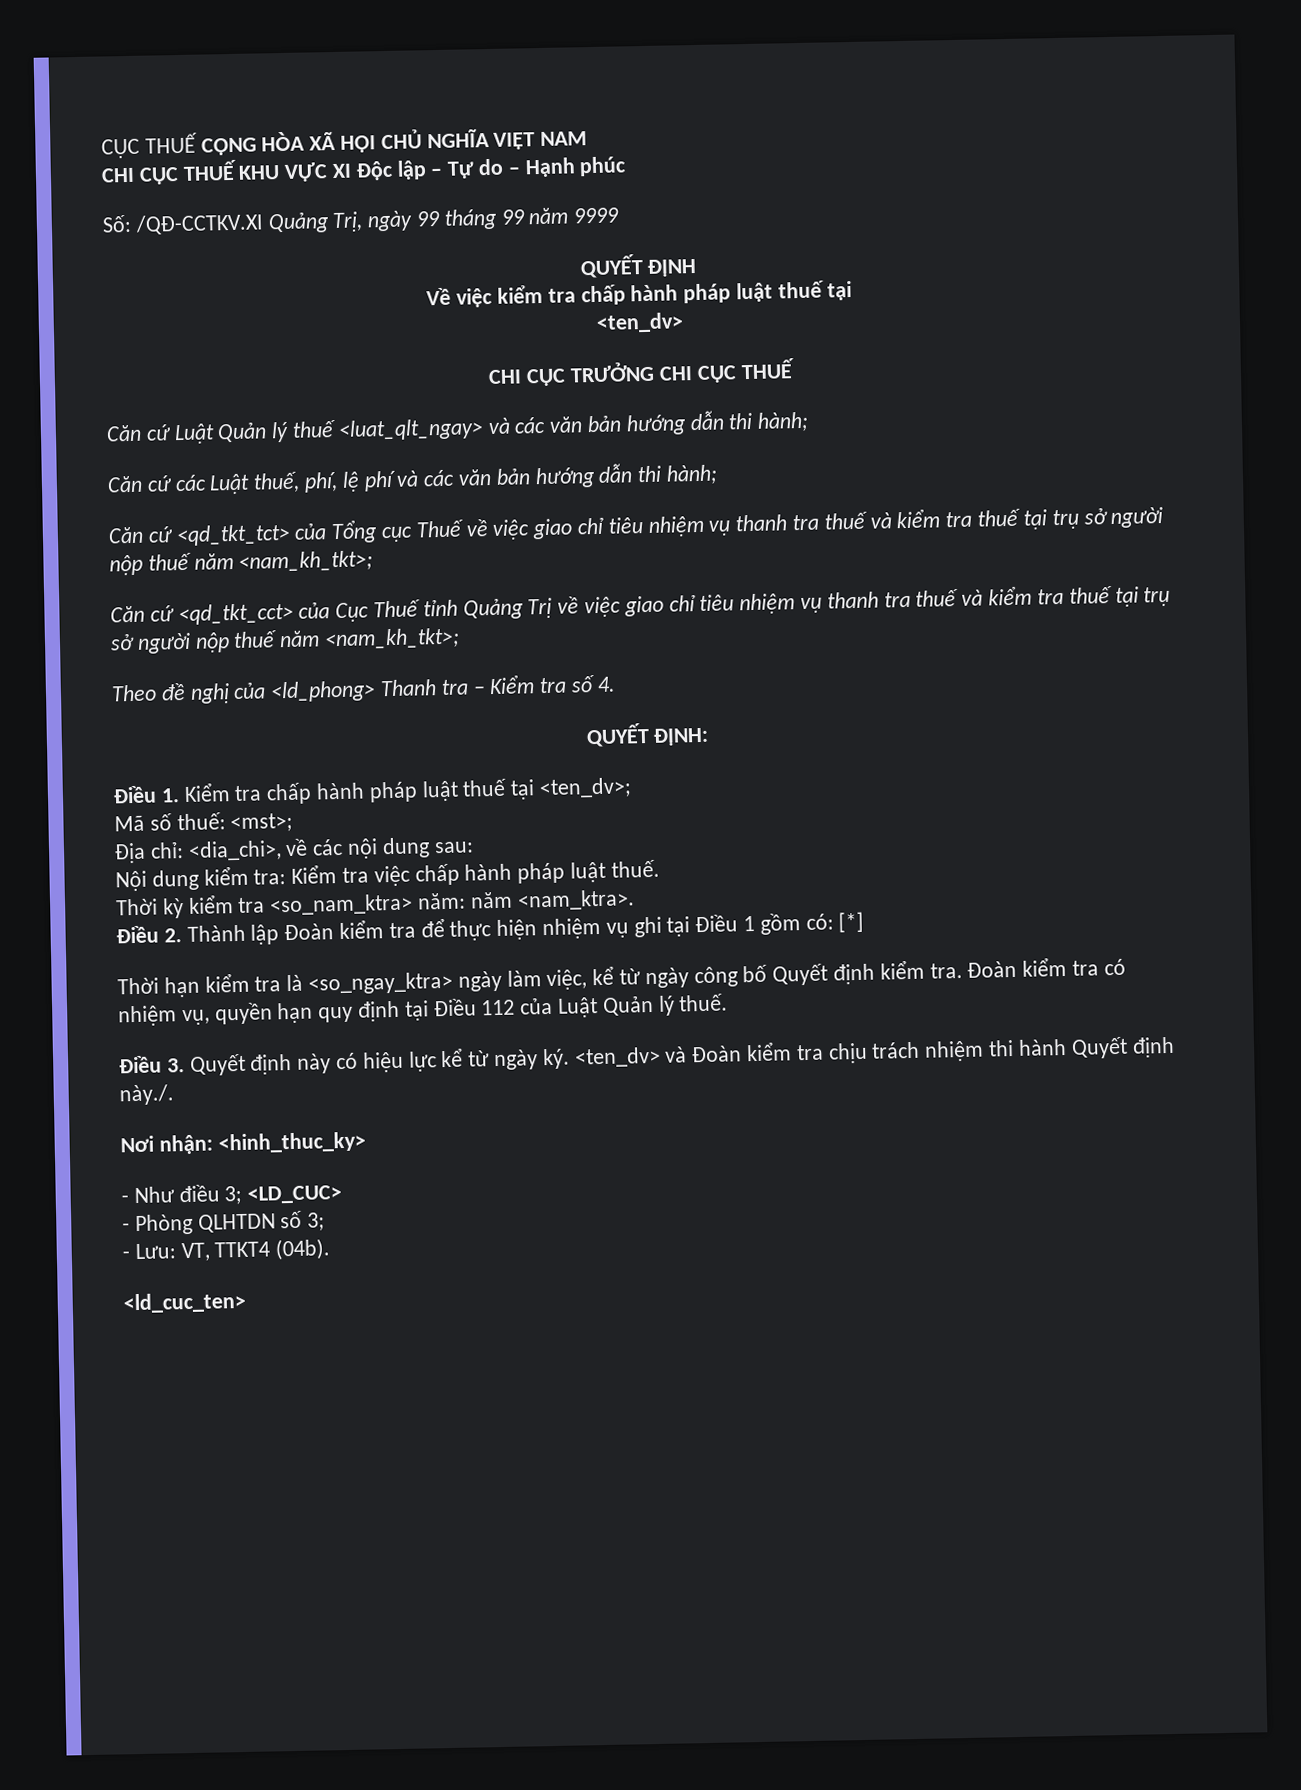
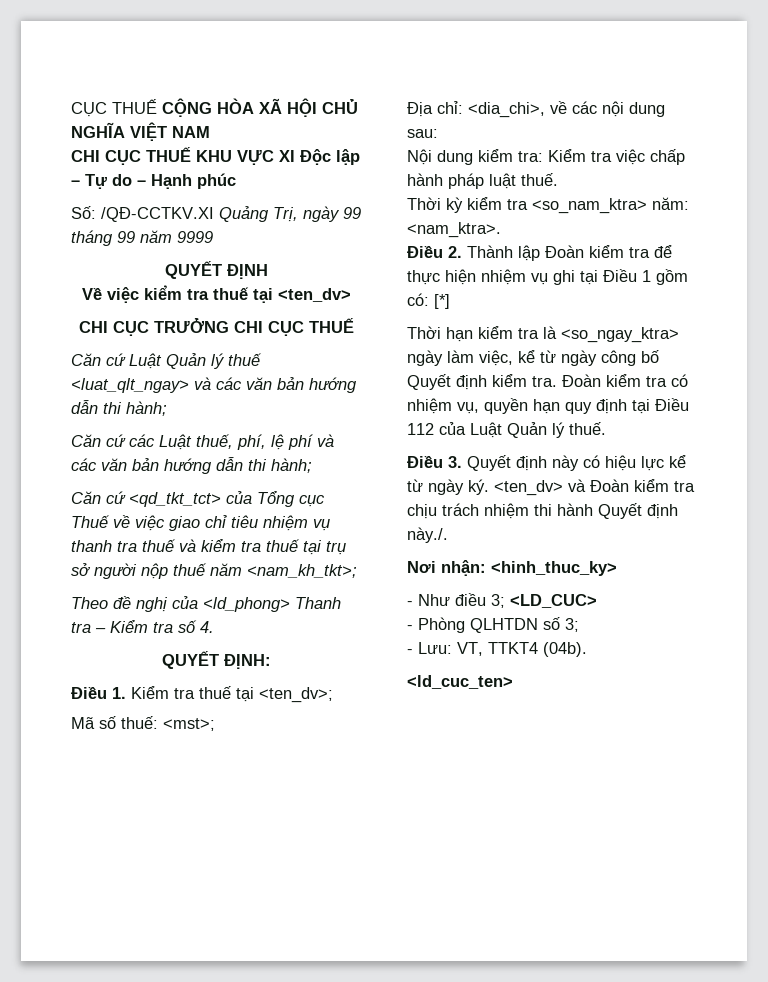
[580,280,852,306] chấp hành pháp luật thuế tại // -> [212,287,273,303] thuế tại
[110,585,1171,626] [110,627,461,654] // Căn cứ <qd_tkt_cct> của Cục Thuế tỉnh Quảng Trị về việc giao chỉ tiêu nhiệm vụ thanh tra thuế và kiểm tra thuế tại trụ sở người nộp thuế năm <nam_kh_tkt>; -> (357, 571) none
[266,780,459,805] chấp hành pháp luật -> (195, 693) none
[469,891,513,909] năm -> (689, 203) none

